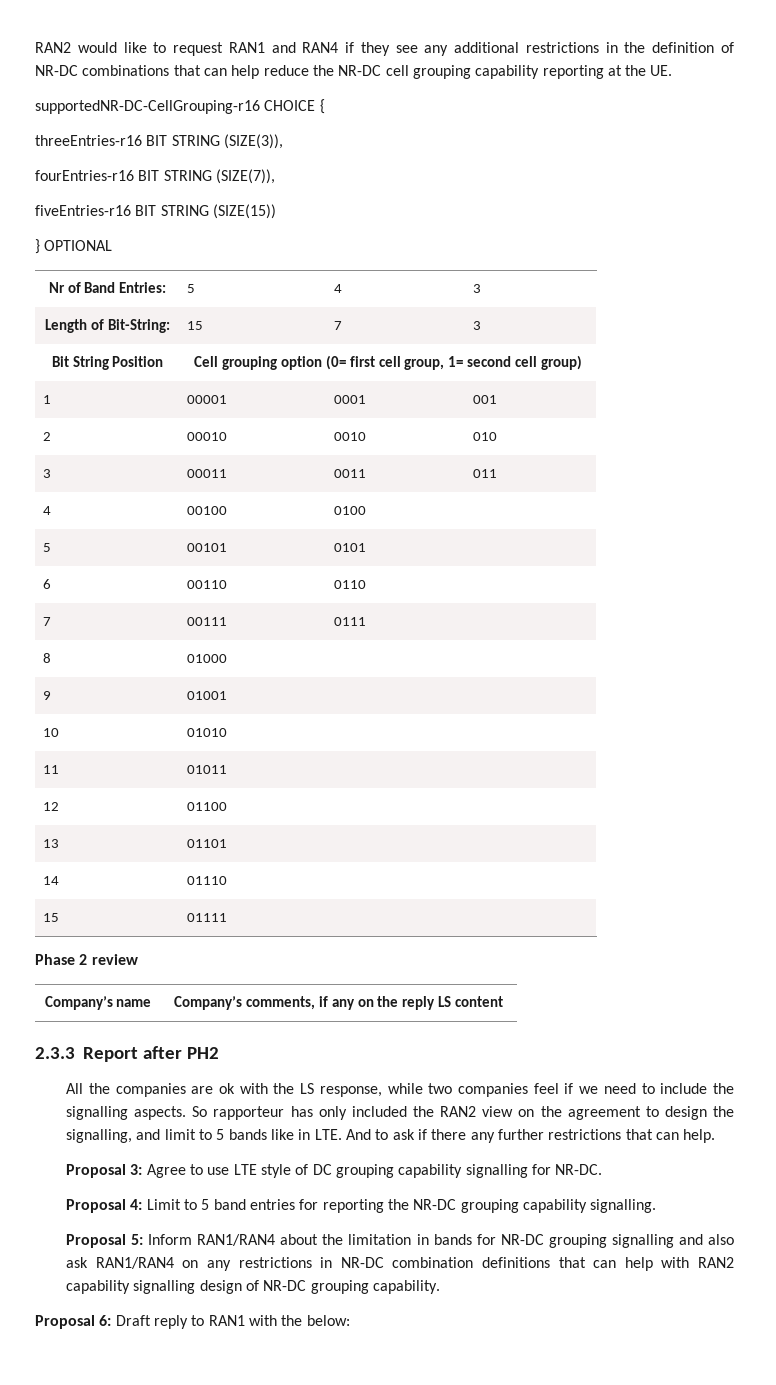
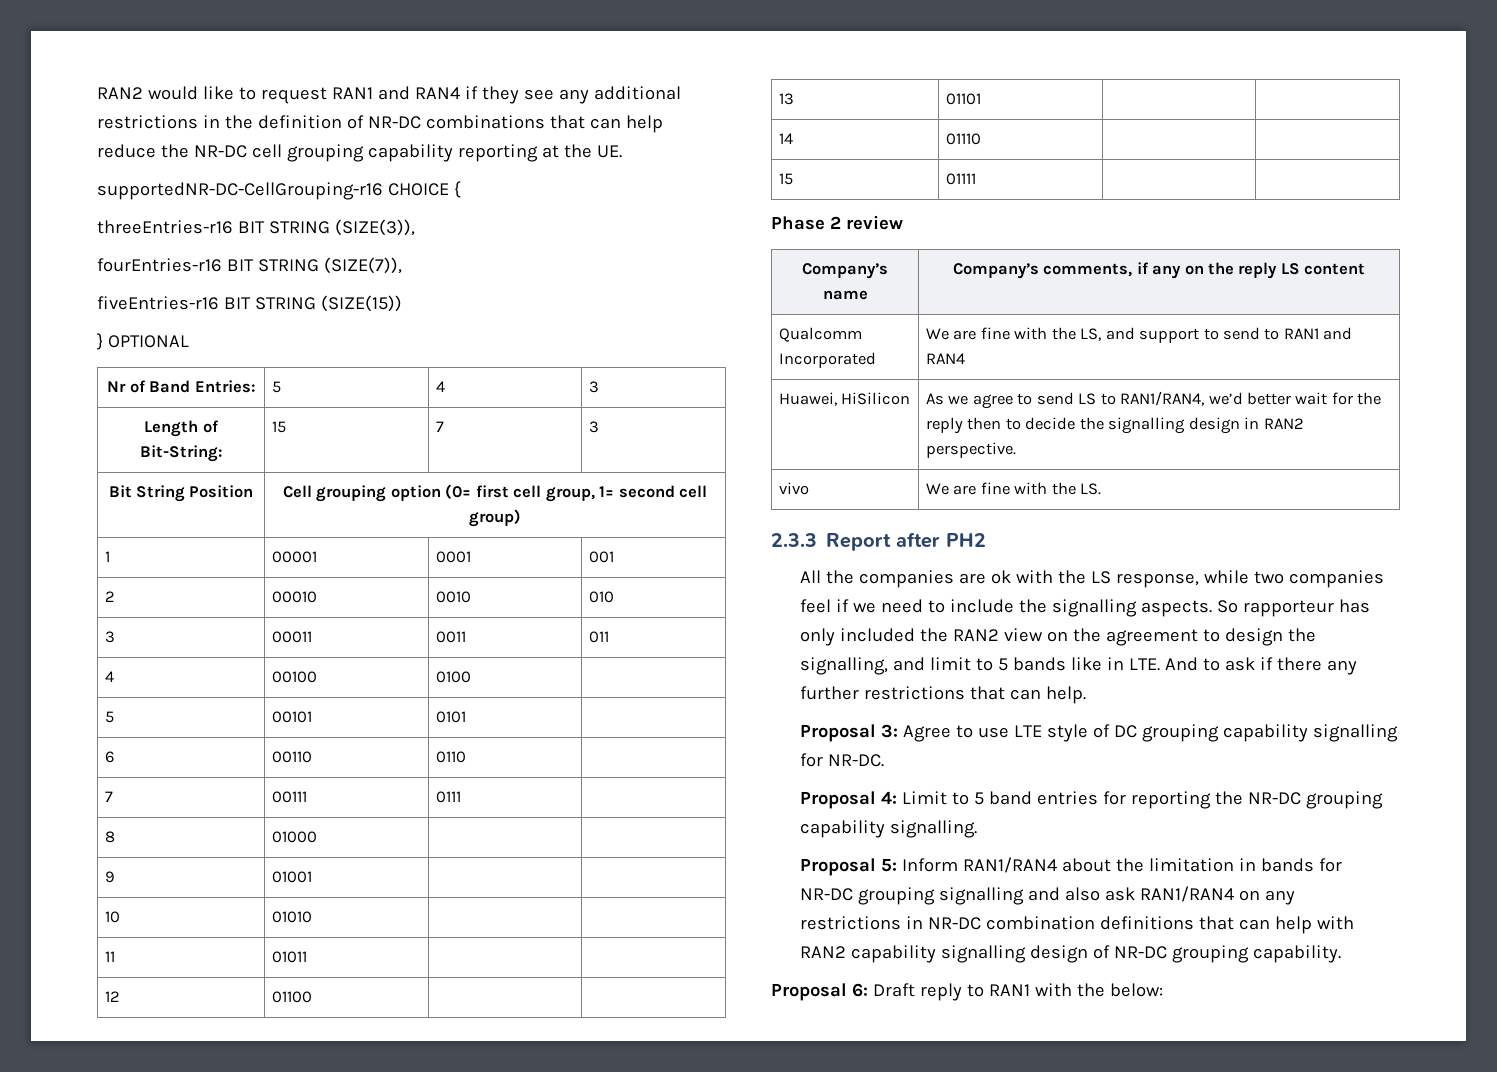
(504, 1001) none -> [778,327,862,342] [778,352,876,368] [925,327,1353,343] [925,353,965,364] [778,392,911,406] [925,391,1382,409] [925,417,1304,434] [925,442,1016,458] [778,482,809,495] [925,482,1102,495] // Qualcomm Incorporated | We are fine with the LS, and support to send to RAN1 and RAN4 // Huawei, HiSilicon | As we agree to send LS to RAN1/RAN4, we’d better wait for the reply then to decide the signalling design in RAN2 perspective. // vivo | We are fine with the LS.

